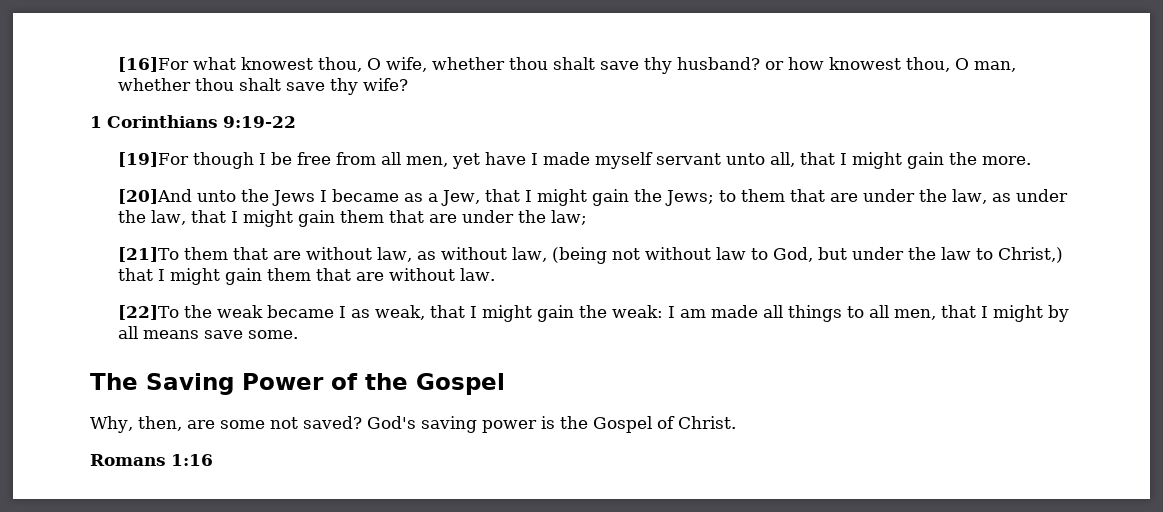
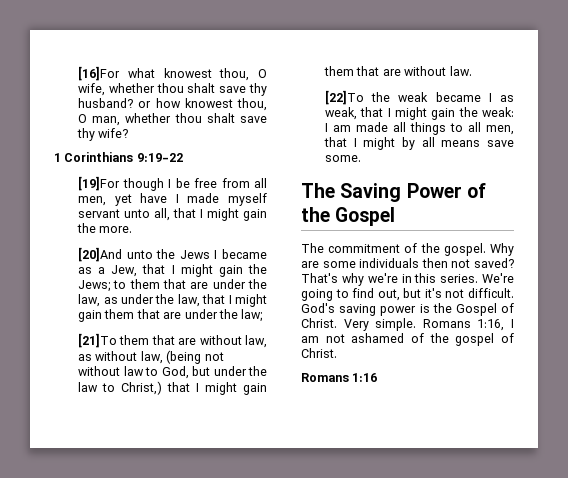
[90,416,362,433] Why, then, are some not saved? -> [301,243,514,256] [301,258,514,268] [301,273,514,286] [301,288,514,301] The commitment of the gospel. Why are some individuals then not saved? That's why we're in this series. We're going to find out, but it's not difficult.
(736, 422) none -> [343,318,514,331] [301,333,514,346] [301,348,337,358] Very simple. Romans 1:16, I am not ashamed of the gospel of Christ.

